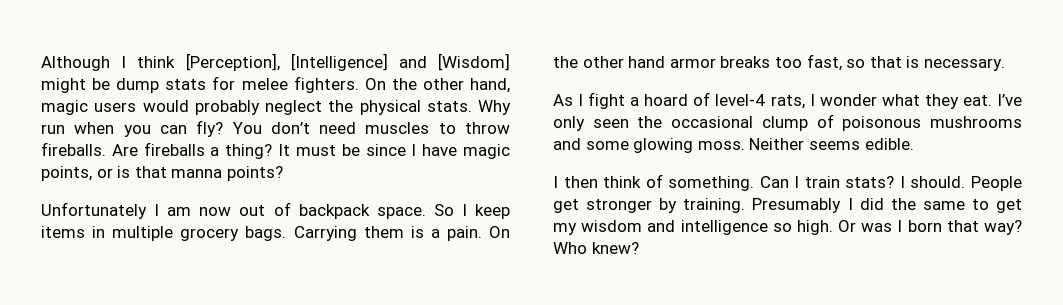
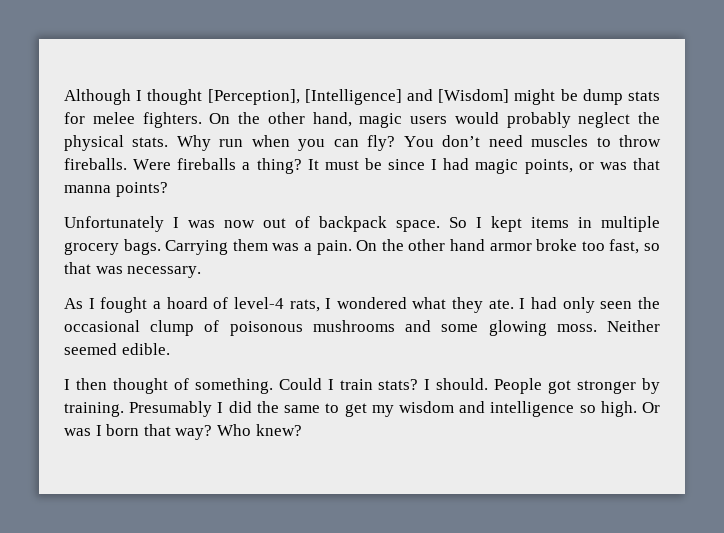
[137,56,176,68] think -> [147,89,203,105] thought
[111,144,138,156] Are -> [133,159,172,170] Were
[422,144,458,156] have -> [443,158,470,170] had
[117,166,131,178] is -> [599,162,627,170] was
[167,207,192,216] am -> [188,220,215,228] was
[475,204,511,219] keep -> [491,216,522,232] kept
[410,226,424,238] is -> [272,243,300,251] was
[720,56,771,68] breaks -> [536,239,578,251] broke
[906,56,920,68] is -> [95,266,123,274] was
[588,92,626,109] fight -> [100,297,148,313] fought
[819,94,877,106] wonder -> [336,297,407,309] wondered
[962,94,1022,106] eat. I’ve -> [488,297,558,309] ate. I had
[808,141,860,150] seems -> [64,343,117,355] seemed
[603,176,642,188] think -> [112,378,168,394] thought
[759,176,789,188] Can -> [278,378,322,390] Could
[553,199,579,213] get -> [548,380,572,394] got

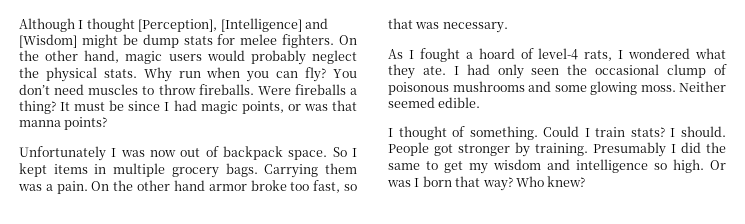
[75,378,107,390] then -> (393, 132) none

